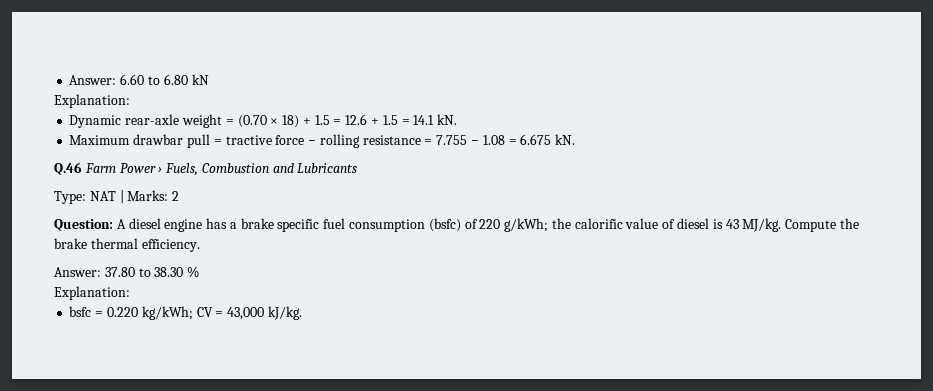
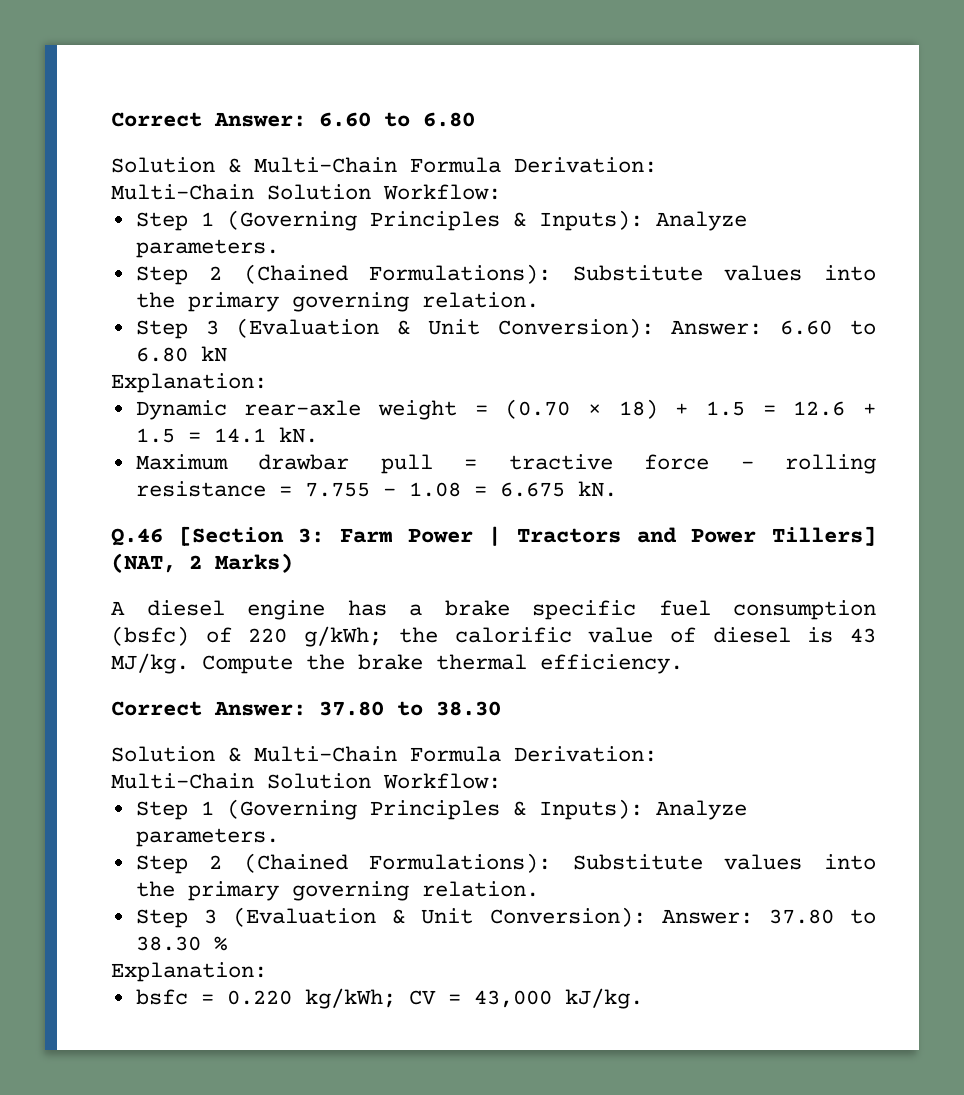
(69, 80) none -> [111,112,475,127] [111,157,657,173] [111,184,501,200] [135,210,747,231] [135,239,279,258] [135,264,876,285] [135,292,539,312] [135,318,654,339] Correct Answer: 6.60 to 6.80 // Solution & Multi-Chain Formula Derivation: // Multi-Chain Solution Workflow: // Step 1 (Governing Principles & Inputs): Analyze parameters. // Step 2 (Chained Formulations): Substitute values into the primary governing relation. // Step 3 (Evaluation & Unit Conversion):
[84,163,358,176] [54,190,180,204] [54,219,113,231] Farm Power › Fuels, Combustion and Lubricants // Type: NAT | Marks: 2 // Question: -> [178,526,876,546] [111,553,293,573] [Section 3: Farm Power | Tractors and Power Tillers] (NAT, 2 Marks) //
(200, 245) none -> [111,701,501,716] [111,746,657,762] [111,773,501,789] [135,799,747,820] [135,828,279,847] [135,853,876,874] [135,881,539,901] [135,907,646,928] Correct Answer: 37.80 to 38.30 // Solution & Multi-Chain Formula Derivation: // Multi-Chain Solution Workflow: // Step 1 (Governing Principles & Inputs): Analyze parameters. // Step 2 (Chained Formulations): Substitute values into the primary governing relation. // Step 3 (Evaluation & Unit Conversion):

